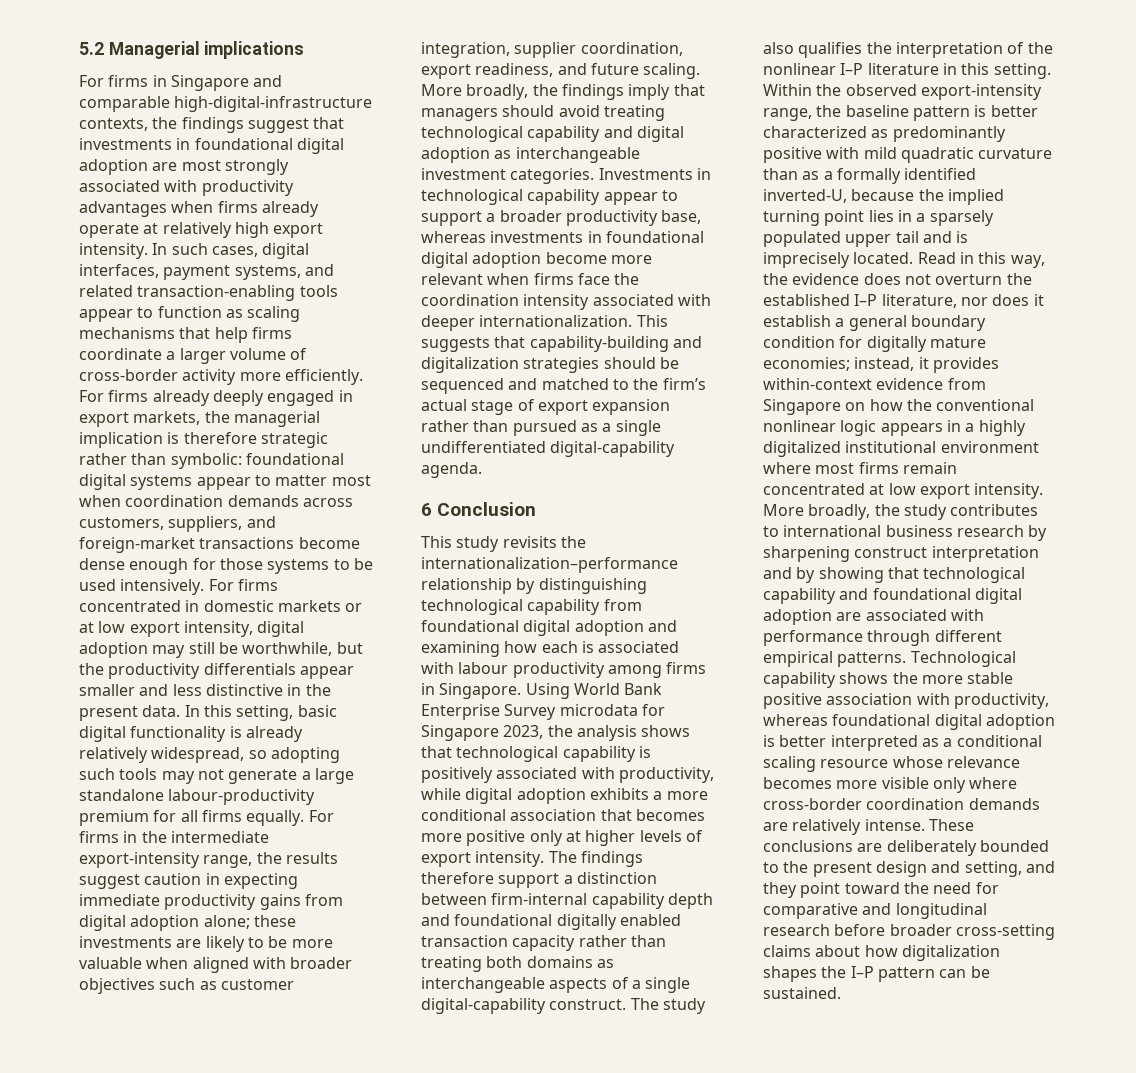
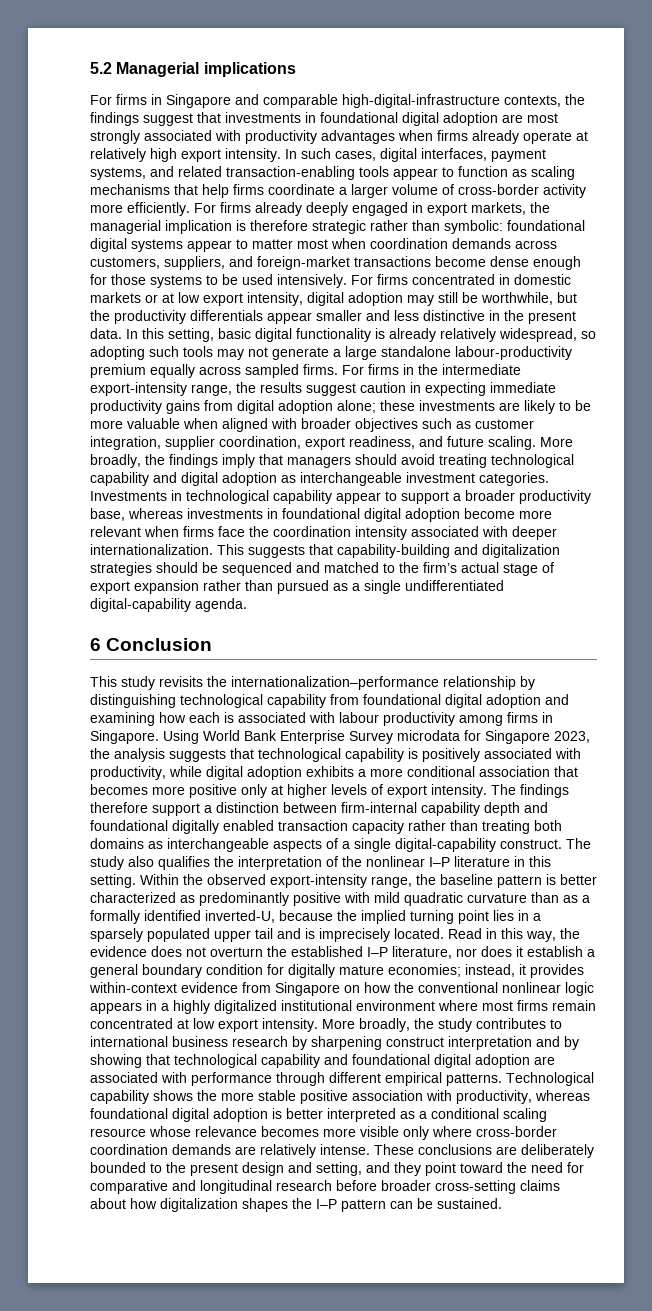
[153,810,305,826] for all firms equally. -> [150,364,338,378] equally across sampled firms.
[641,725,691,737] shows -> [169,749,226,762] suggests

